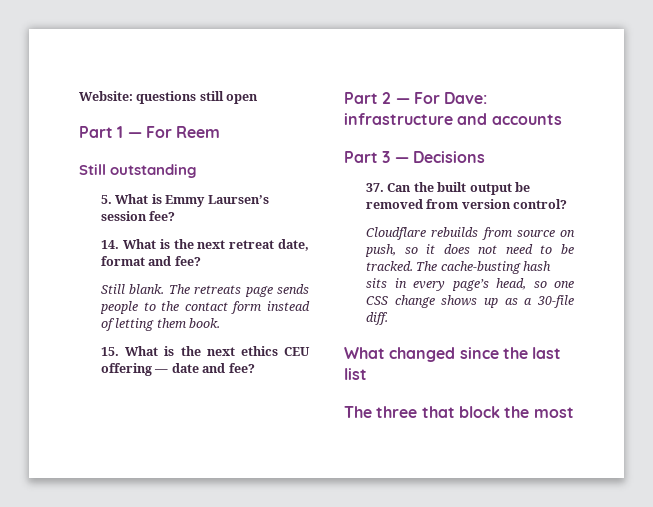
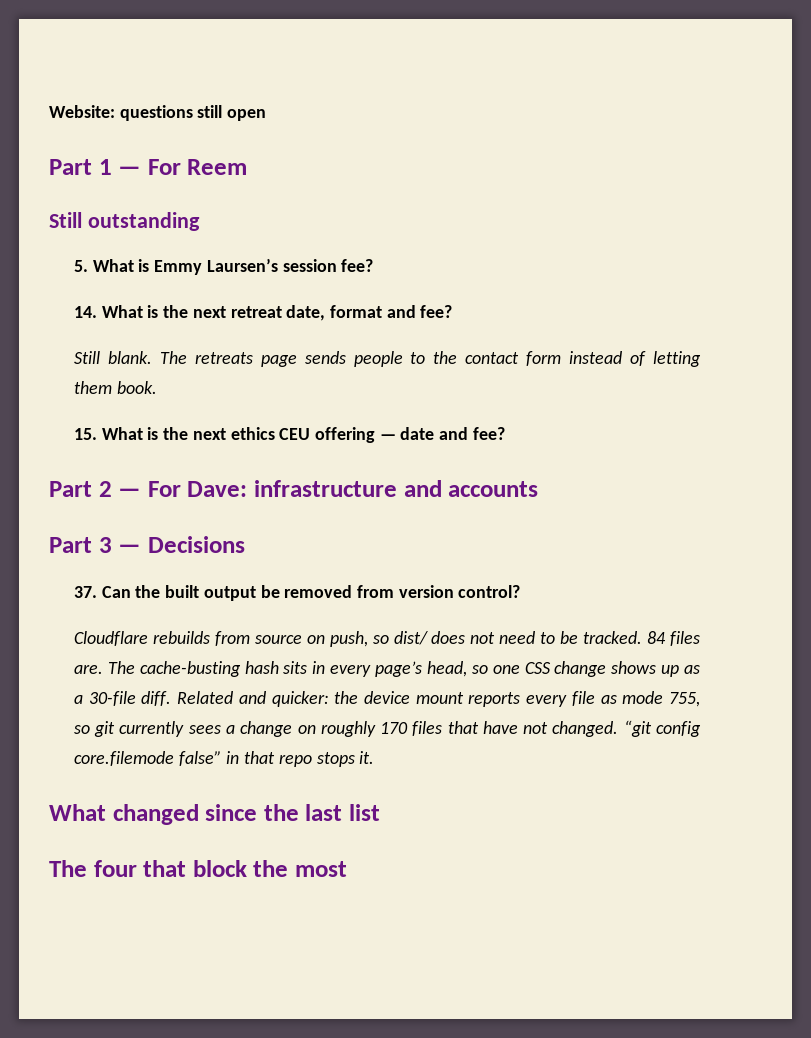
[426,244,436,254] it -> [393,631,428,645] dist/
(414, 266) none -> [647,631,700,646] [73,665,103,674] 84 files are.
(389, 318) none -> [177,691,700,707] [73,720,701,737] [73,751,375,767] Related and quicker: the device mount reports every file as mode 755, so git currently sees a change on roughly 170 files that have not changed. “git config core.filemode false” in that repo stops it.
[376,406,418,418] three -> [93,860,137,877] four

